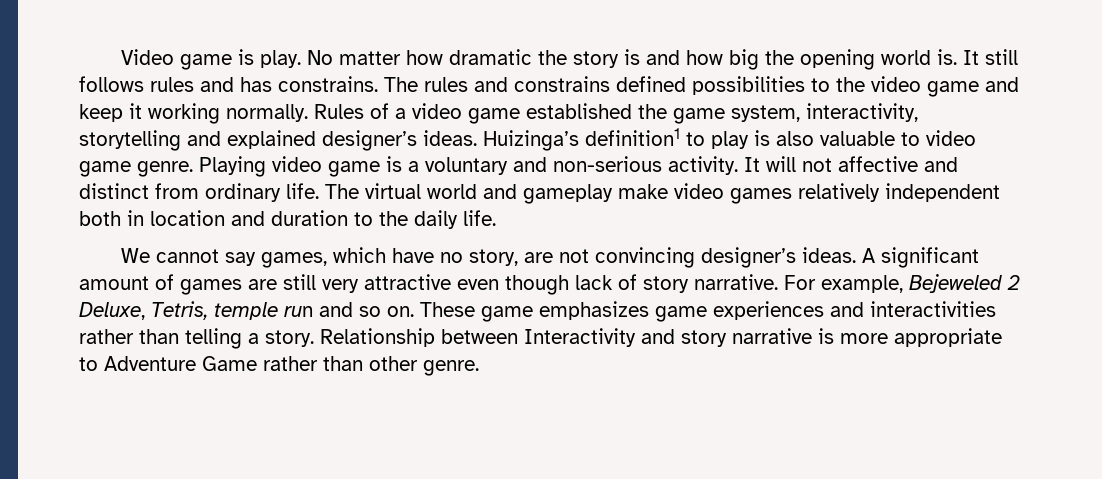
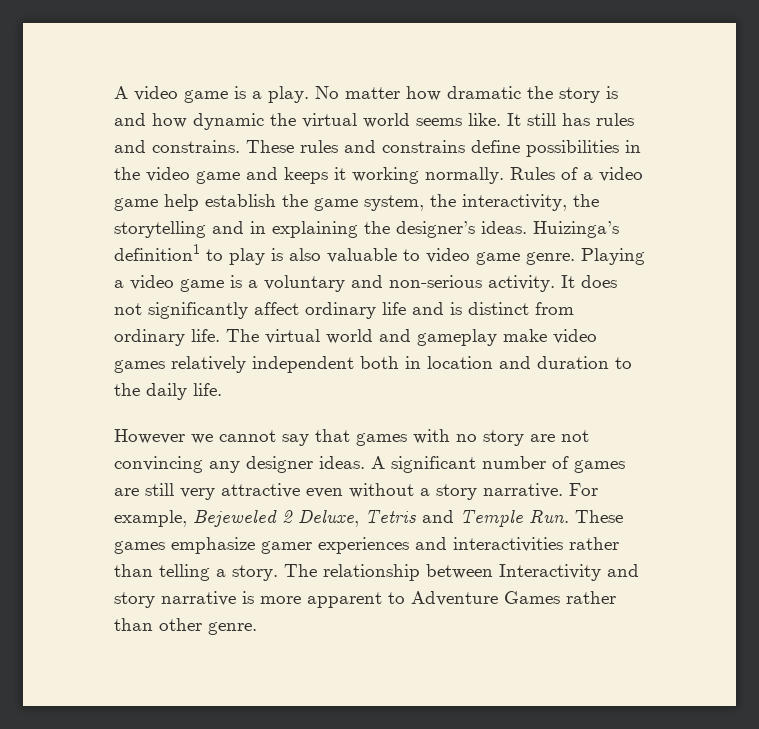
[121,49,255,70] Video game is -> [114,86,262,103] A video game is a
[729,49,958,70] big the opening world is. -> [193,113,501,130] dynamic the virtual world seems like.
[79,76,830,95] follows rules and has constrains. The rules and constrains defined possibilities to -> [562,113,634,126] [114,140,641,157] has rules and constrains. These rules and constrains define possibilities in
[79,104,123,122] keep -> [284,167,328,184] keeps
[526,103,632,119] established -> [164,194,276,211] help establish
[806,103,918,122] [79,130,316,151] interactivity, storytelling and explained -> [430,194,599,211] [114,221,390,238] the interactivity, the storytelling and in explaining the
(266, 166) none -> [114,280,124,288] a
[766,156,958,172] will not affective and -> [581,275,617,288] [114,302,462,319] does not significantly affect ordinary life and is
[121,247,519,268] We cannot say games, which have no story, -> [114,429,524,446] However we cannot say that games with no story
[701,247,797,268] designer’s -> [209,456,313,473] any designer
[79,276,149,290] amount -> [482,456,546,469] number
[505,274,637,295] though lack of -> [349,483,430,498] without a
[151,301,707,322] Tetris, temple run and so on. These game emphasizes game -> [365,509,623,527] [114,537,312,554] Tetris and Temple Run. These games emphasize gamer
[320,328,435,347] Relationship -> [284,564,420,581] The relationship
[894,328,1002,347] appropriate -> [307,592,382,608] apparent
[202,356,257,371] Game -> [504,591,560,604] Games

